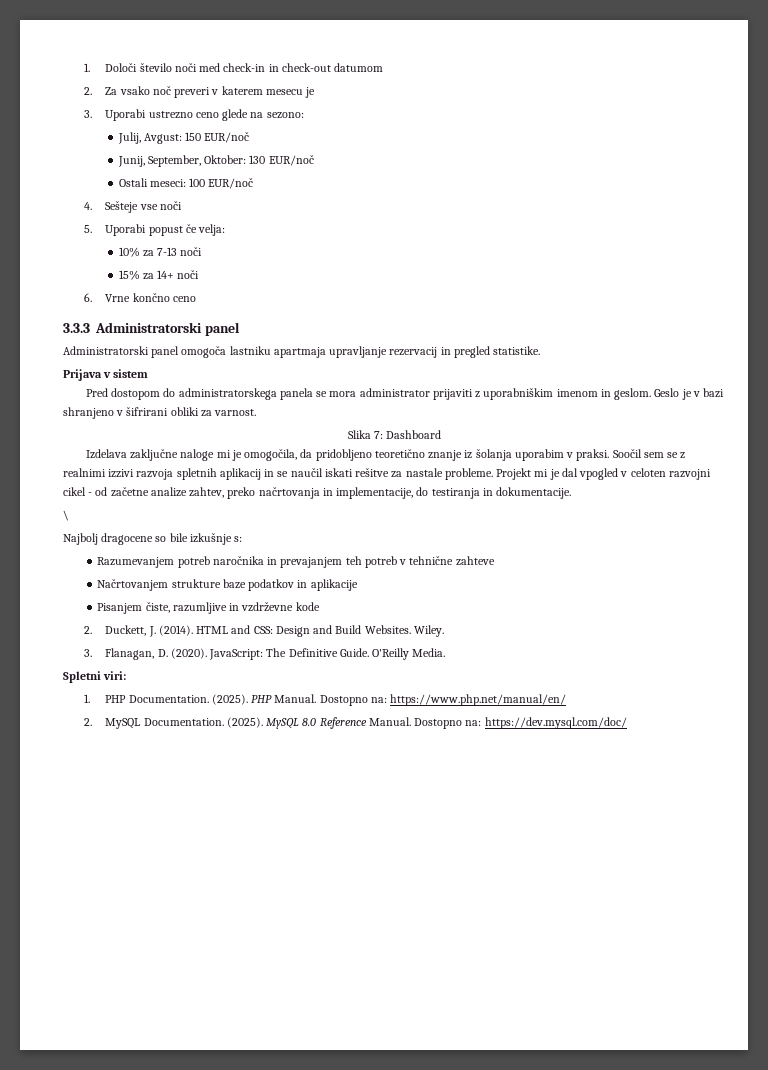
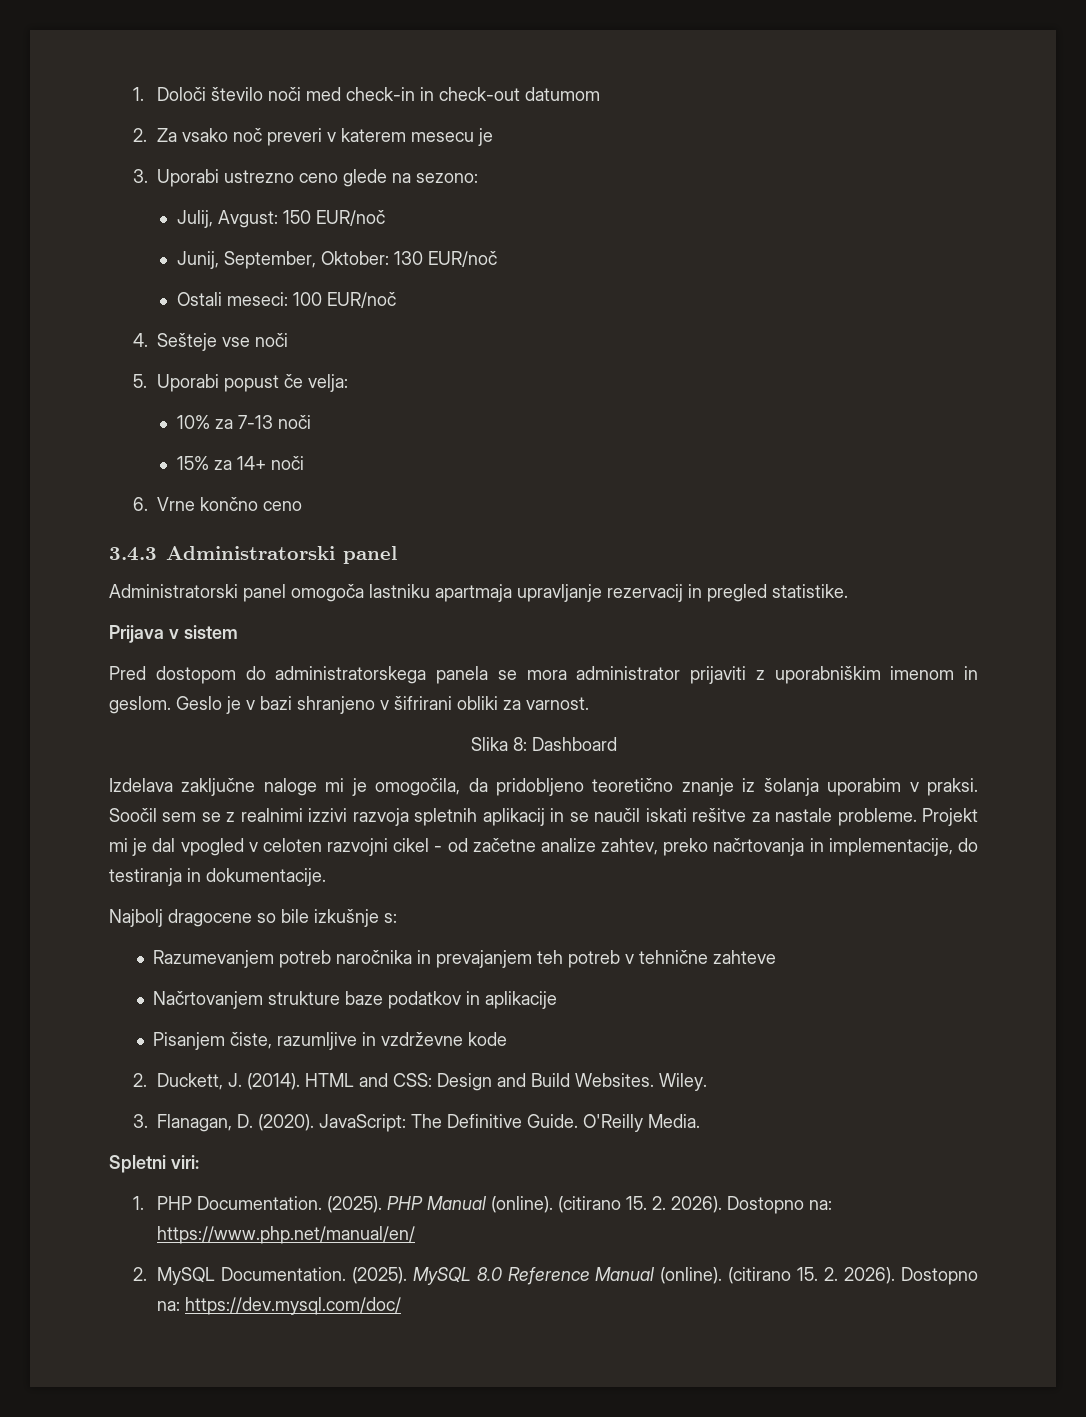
[63,323,90,333] 3.3.3 -> [109,547,157,561] 3.4.3
[374,431,383,439] 7: -> [512,737,527,751] 8:
[63,510,69,521] // \ -> (326, 877) none
[274,694,317,703] Manual. -> [426,1196,722,1213] Manual (online). (citirano 15. 2. 2026).
[368,717,411,726] Manual. -> [595,1267,896,1284] Manual (online). (citirano 15. 2. 2026).

